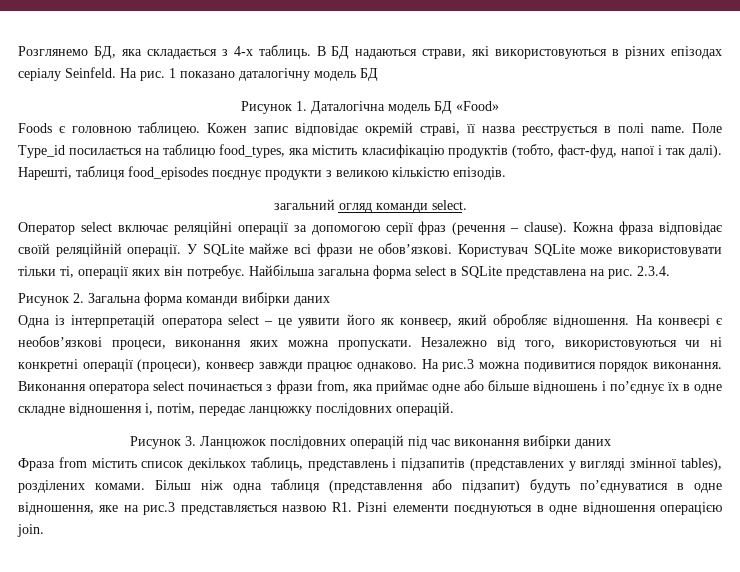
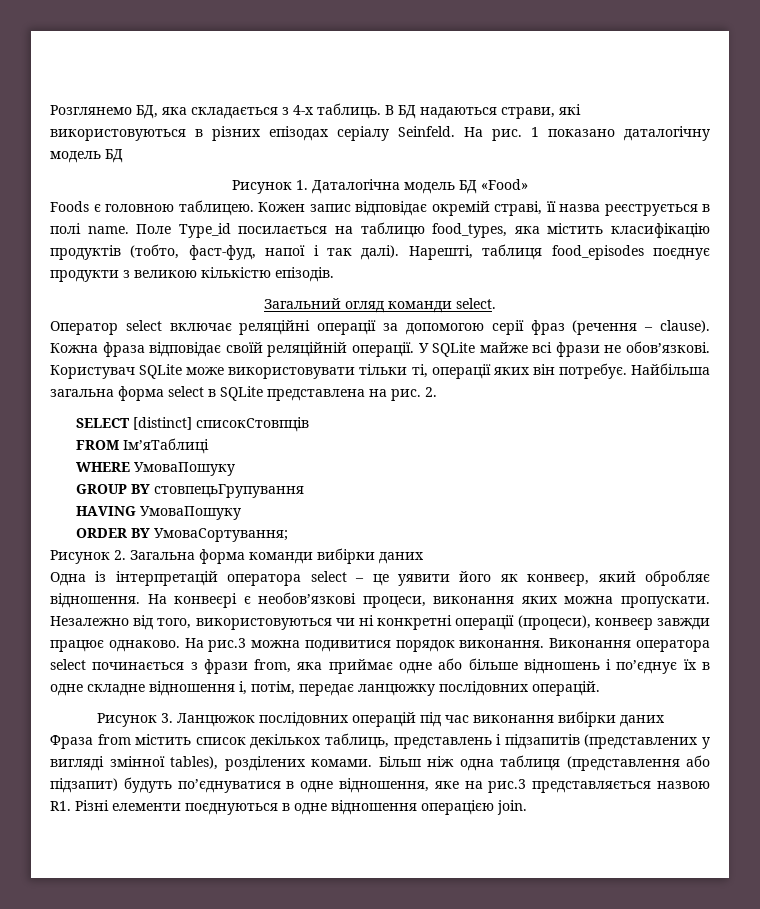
[273,199,335,210] загальний -> [264,298,341,309] Загальний
[637,266,670,276] 2.3.4. -> [425,387,437,397] [76,417,310,432] [76,438,210,454] [76,462,236,476] [76,484,305,498] [76,506,242,520] [76,528,289,542] 2. // SELECT [distinct] списокСтовпців // FROM Ім’яТаблиці // WHERE УмоваПошуку // GROUP BY стовпецьГрупування // HAVING УмоваПошуку // ORDER BY УмоваСортування;

